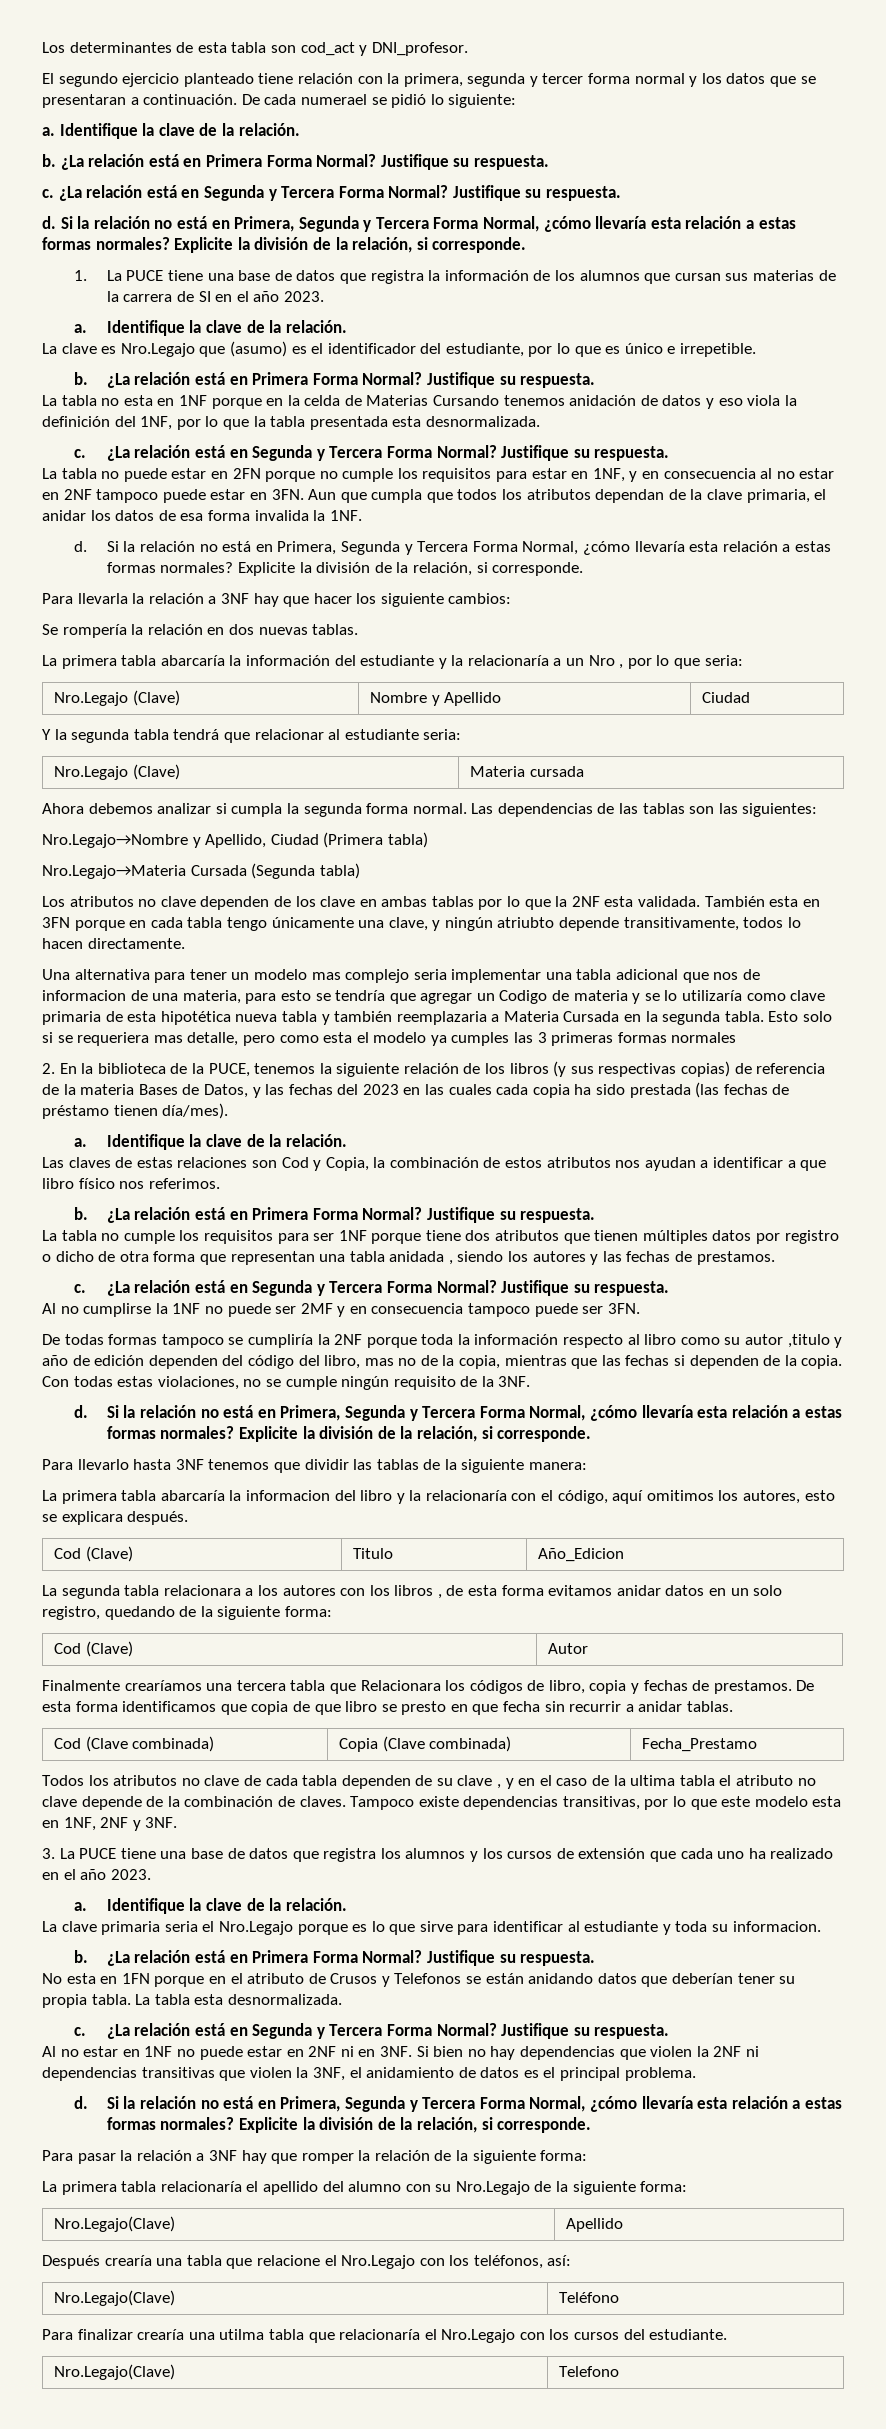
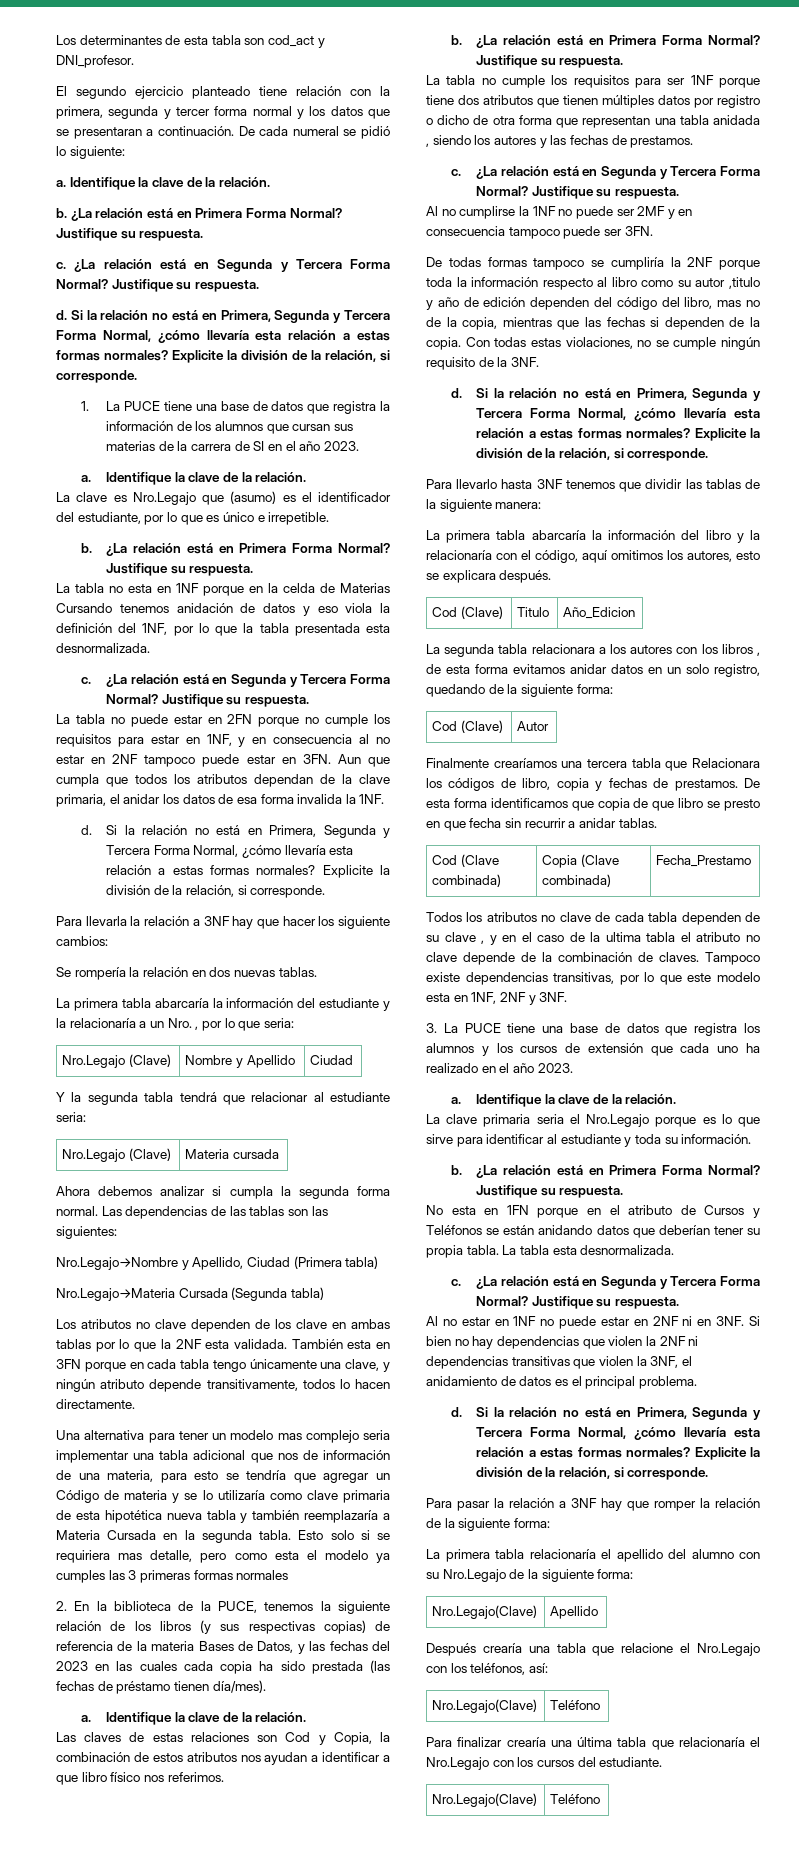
[300,94,367,105] numerael -> [292,126,339,136] numeral
[588,655,615,666] Nro -> [167,1018,192,1028] Nro.
[497,917,555,928] atriubto -> [100,1379,145,1389] atributo
[42,990,126,1001] informacion -> [323,1450,390,1460] información
[499,990,548,1004] Codigo -> [56,1490,99,1503] Código
[396,1011,487,1025] reemplazaria -> [304,1510,379,1523] reemplazaría
[77,1032,150,1046] requeriera -> [56,1550,110,1563] requiriera
[245,1490,330,1501] informacion -> [608,530,676,540] información
[732,1921,821,1932] informacion. -> [681,1134,752,1144] información.
[330,1973,462,1987] Crusos y Telefonos -> [704,1205,760,1218] [426,1225,482,1235] Cursos y Teléfonos
[219,2329,265,2340] utilma -> [577,1737,612,1747] última
[559,2366,620,2377] Telefono -> [550,1794,601,1804] Teléfono

